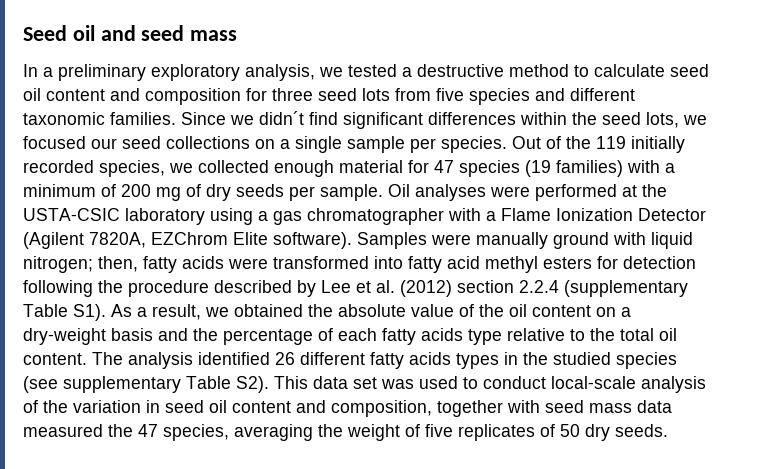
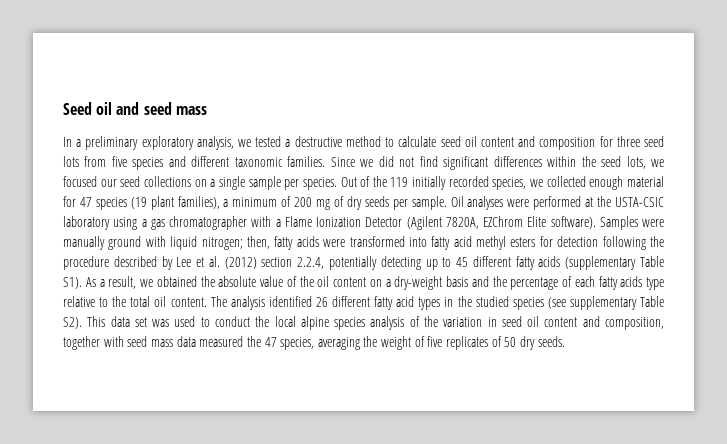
[259,111,304,125] didn´t -> [378,156,415,167] did not
[556,160,660,177] families) with -> [150,196,220,210] plant families),
[519,280,559,293] 2.2.4 -> [297,256,561,270] 2.2.4, potentially detecting up to 45 different fatty acids
[409,352,451,365] acids -> [396,296,415,307] acid
[551,376,636,389] local-scale -> [255,316,366,330] the local alpine species

